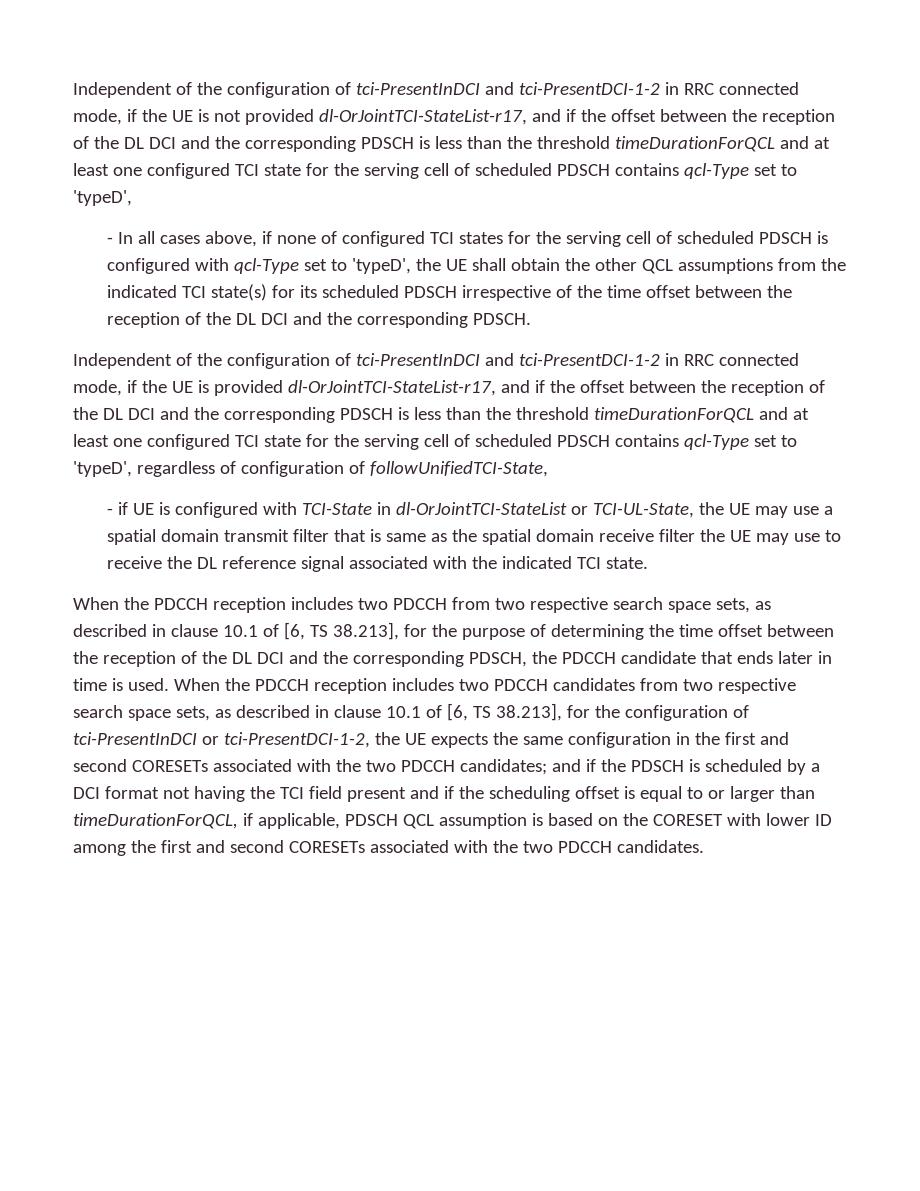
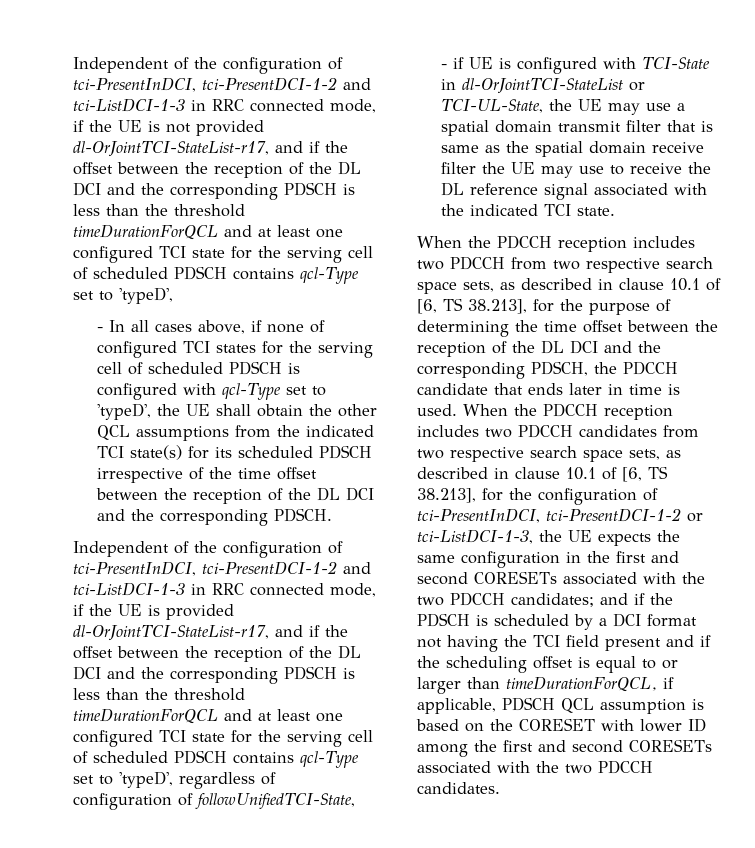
[73,82,660,98] Independent of the configuration of tci-PresentInDCI and tci-PresentDCI-1-2 -> [73,57,343,74] [73,77,371,92] [73,98,185,112] Independent of the configuration of tci-PresentInDCI, tci-PresentDCI-1-2 and tci-ListDCI-1-3
[355,353,660,366] tci-PresentInDCI and tci-PresentDCI-1-2 -> [73,561,371,576] [73,582,185,596] tci-PresentInDCI, tci-PresentDCI-1-2 and tci-ListDCI-1-3
[73,732,370,748] tci-PresentInDCI or tci-PresentDCI-1-2, -> [417,508,703,523] [417,529,533,544] tci-PresentInDCI, tci-PresentDCI-1-2 or tci-ListDCI-1-3,

